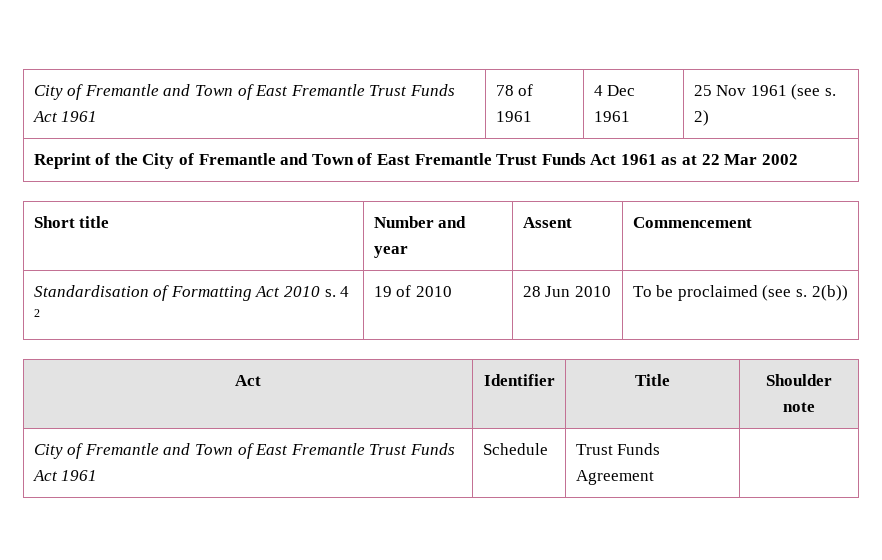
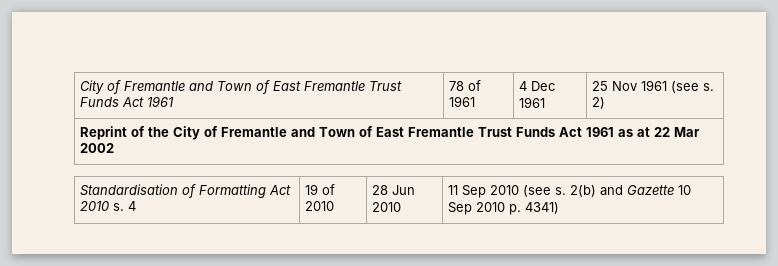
[33,216,110,228] [373,216,467,228] [373,246,408,258] [522,217,572,228] [632,217,752,228] // Short title | Number and year | Assent | Commencement -> (114, 148) none
[33,309,40,317] 2 -> (136, 206) none
[632,285,848,301] [235,375,261,386] [483,374,555,386] [635,374,670,386] [766,374,832,386] [783,402,815,412] [33,443,455,459] [32,470,98,481] [482,443,548,455] [575,443,661,455] [575,470,654,485] To be proclaimed (see s. 2(b)) // Act | Identifier | Title | Shoulder note // City of Fremantle and Town of East Fremantle Trust Funds Act 1961 | Schedule | Trust Funds Agreement | -> [447,185,691,198] [447,202,559,215] 11 Sep 2010 (see s. 2(b) and Gazette 10 Sep 2010 p. 4341)

